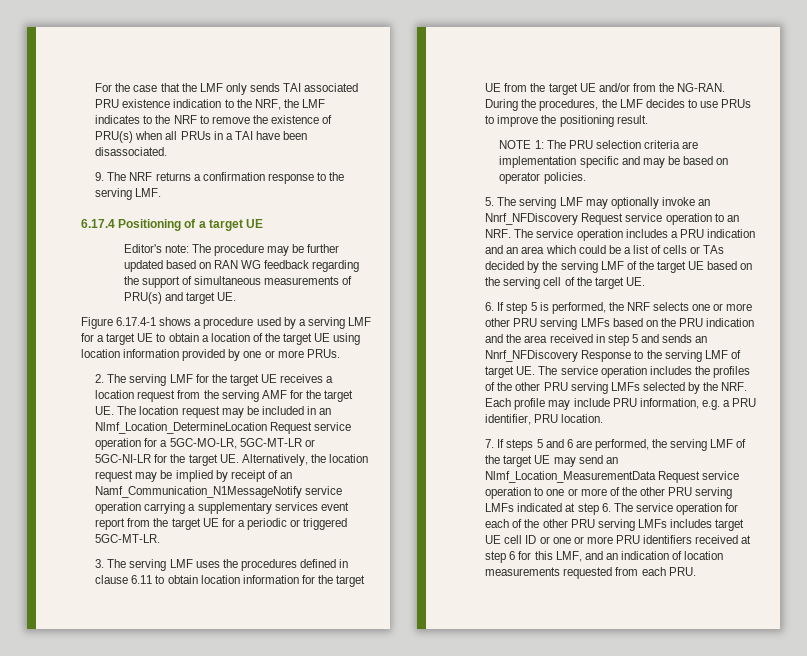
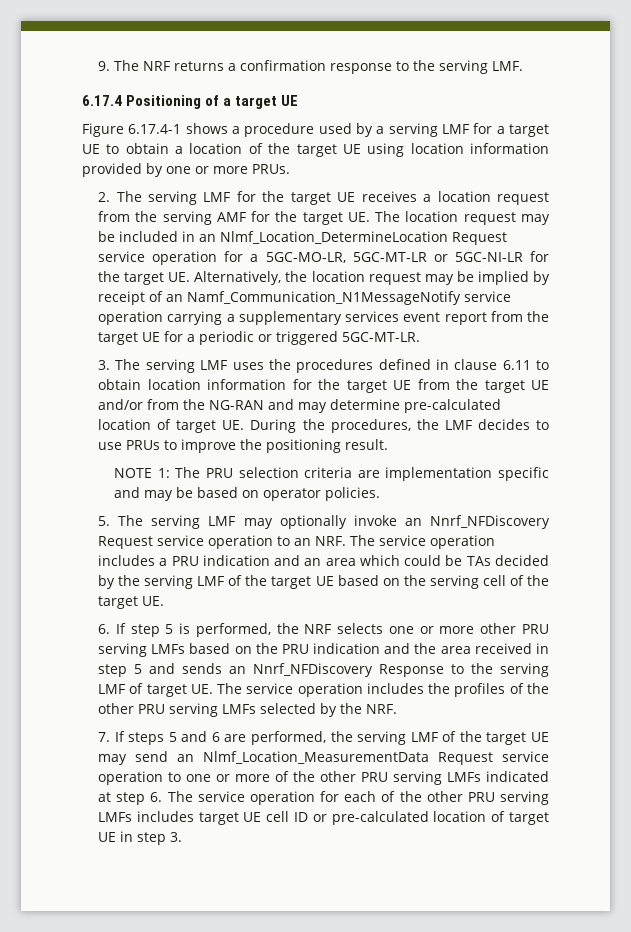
[95,83,359,95] [95,99,325,110] [95,115,333,124] [95,131,308,143] [95,147,168,156] For the case that the LMF only sends TAI associated PRU existence indication to the NRF, the LMF indicates to the NRF to remove the existence of PRU(s) when all PRUs in a TAI have been disassociated. // -> (98, 66) none
[123,244,340,256] [123,260,360,272] [123,276,353,288] [123,292,237,304] // Editor's note: The procedure may be further updated based on RAN WG feedback regarding the support of simultaneous measurements of PRU(s) and target UE. -> (299, 100) none
[677,83,726,92] NG-RAN. -> [209,399,502,413] [98,419,245,433] NG-RAN and may determine pre-calculated location of target UE.
[623,245,701,254] a list of cells or -> (463, 560) none
[485,398,757,410] [485,414,604,425] Each profile may include PRU information, e.g. a PRU identifier, PRU location. -> (398, 709) none
[552,535,752,544] [485,551,724,563] [485,567,696,579] one or more PRU identifiers received at step 6 for this LMF, and an indication of location measurements requested from each PRU. -> [331,811,549,825] [98,831,183,845] pre-calculated location of target UE in step 3.

